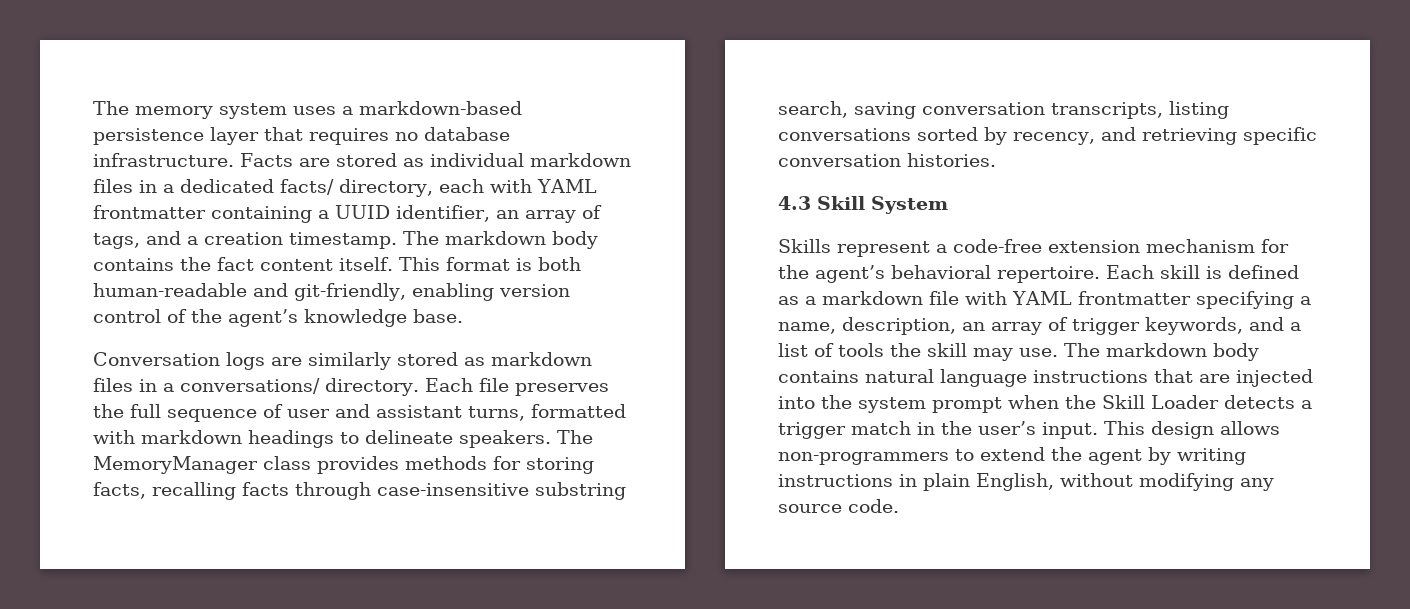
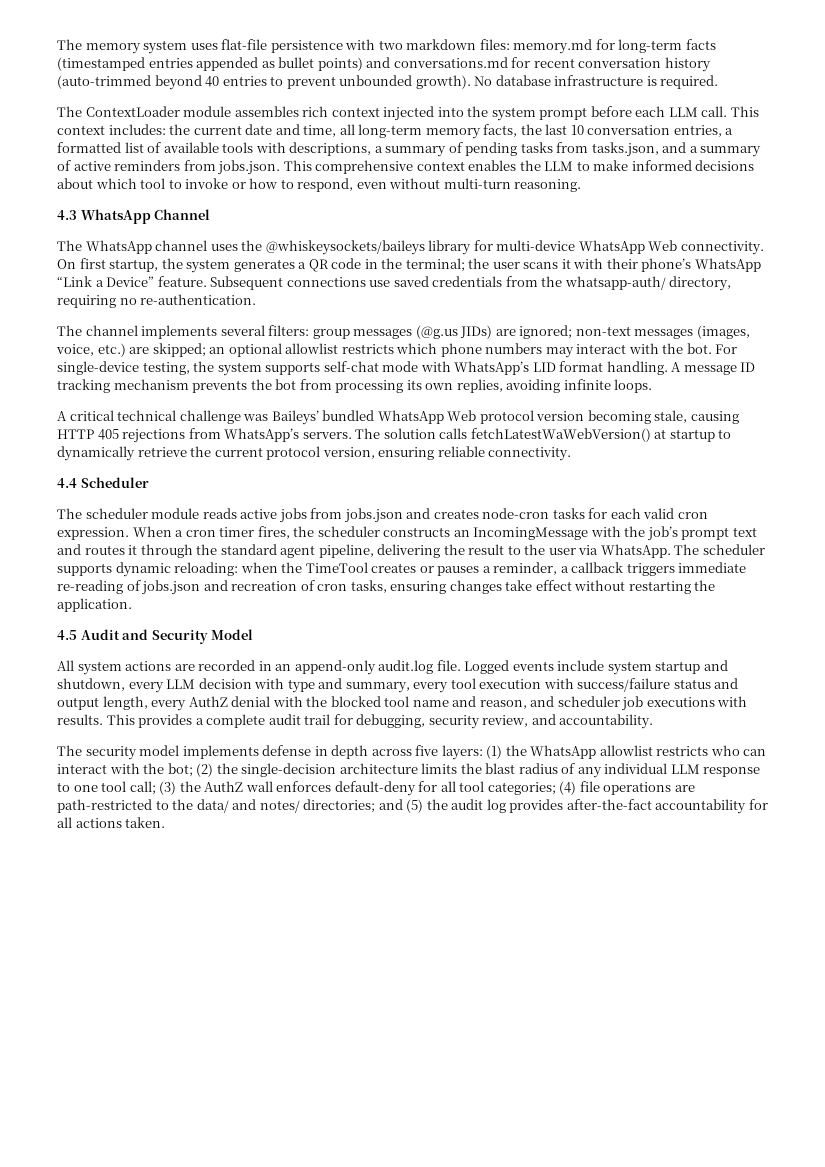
[342,101,522,115] [93,127,510,145] [93,153,631,167] [93,179,597,197] [93,205,602,223] [93,231,598,249] [93,257,581,271] [93,283,570,301] [93,309,463,327] [93,352,592,370] [93,378,609,396] [93,404,626,422] [93,430,593,448] [93,456,594,474] [93,482,626,500] [778,101,1229,119] [778,127,1317,145] [778,153,996,167] [778,196,948,214] [778,239,1289,257] [778,265,1299,283] [778,291,1311,309] [778,317,1301,335] [778,343,1259,361] [778,369,1230,387] a markdown-based persistence layer that requires no database infrastructure. Facts are stored as individual markdown files in a dedicated facts/ directory, each with YAML frontmatter containing a UUID identifier, an array of tags, and a creation timestamp. The markdown body contains the fact content itself. This format is both human-readable and git-friendly, enabling version control of the agent’s knowledge base. // Conversation logs are similarly stored as markdown files in a conversations/ directory. Each file preserves the full sequence of user and assistant turns, formatted with markdown headings to delineate speakers. The MemoryManager class provides methods for storing facts, recalling facts through case-insensitive substring search, saving conversation transcripts, listing conversations sorted by recency, and retrieving specific conversation histories. // 4.3 Skill System // Skills represent a code-free extension mechanism for the agent’s behavioral repertoire. Each skill is defined as a markdown file with YAML frontmatter specifying a name, description, an array of trigger keywords, and a list of tools the skill may use. The markdown body contains natural language instructions that are -> [221,39,716,54] [57,57,711,72] [57,75,719,90] [57,106,380,117] flat-file persistence with two markdown files: memory.md for long-term facts (timestamped entries appended as bullet points) and conversations.md for recent conversation history (auto-trimmed beyond 40 entries to prevent unbounded growth). No database infrastructure is required. // The ContextLoader module assembles rich context
[1008,395,1312,409] [778,421,1280,439] [778,447,1246,465] [778,473,1274,491] [778,499,899,513] when the Skill Loader detects a trigger match in the user’s input. This design allows non-programmers to extend the agent by writing instructions in plain English, without modifying any source code. -> [590,106,759,117] [57,124,734,139] [57,142,762,157] [57,160,755,175] [57,178,582,192] [57,209,211,224] [57,240,764,255] [57,258,761,273] [57,276,732,291] [57,294,257,308] [57,325,750,339] [56,343,738,358] [57,361,756,376] [57,379,653,393] [57,410,739,425] [57,428,732,443] [57,446,572,461] [57,477,149,488] [57,508,708,523] [57,526,757,541] [57,544,765,558] [57,562,747,577] [57,580,716,595] [57,598,132,612] [57,629,254,644] [57,660,728,675] [57,678,739,693] [57,696,748,711] [57,714,654,729] [57,745,767,760] [57,763,761,778] [57,781,695,796] [57,799,768,814] [57,817,166,828] before each LLM call. This context includes: the current date and time, all long-term memory facts, the last 10 conversation entries, a formatted list of available tools with descriptions, a summary of pending tasks from tasks.json, and a summary of active reminders from jobs.json. This comprehensive context enables the LLM to make informed decisions about which tool to invoke or how to respond, even without multi-turn reasoning. // 4.3 WhatsApp Channel // The WhatsApp channel uses the @whiskeysockets/baileys library for multi-device WhatsApp Web connectivity. On first startup, the system generates a QR code in the terminal; the user scans it with their phone’s WhatsApp “Link a Device” feature. Subsequent connections use saved credentials from the whatsapp-auth/ directory, requiring no re-authentication. // The channel implements several filters: group messages (@g.us JIDs) are ignored; non-text messages (images, voice, etc.) are skipped; an optional allowlist restricts which phone numbers may interact with the bot. For single-device testing, the system supports self-chat mode with WhatsApp’s LID format handling. A message ID tracking mechanism prevents the bot from processing its own replies, avoiding infinite loops. // A critical technical challenge was Baileys’ bundled WhatsApp Web protocol version becoming stale, causing HTTP 405 rejections from WhatsApp’s servers. The solution calls fetchLatestWaWebVersion() at startup to dynamically retrieve the current protocol version, ensuring reliable connectivity. // 4.4 Scheduler // The scheduler module reads active jobs from jobs.json and creates node-cron tasks for each valid cron expression. When a cron timer fires, the scheduler constructs an IncomingMessage with the job’s prompt text and routes it through the standard agent pipeline, delivering the result to the user via WhatsApp. The scheduler supports dynamic reloading: when the TimeTool creates or pauses a reminder, a callback triggers immediate re-reading of jobs.json and recreation of cron tasks, ensuring changes take effect without restarting the application. // 4.5 Audit and Security Model // All system actions are recorded in an append-only audit.log file. Logged events include system startup and shutdown, every LLM decision with type and summary, every tool execution with success/failure status and output length, every AuthZ denial with the blocked tool name and reason, and scheduler job executions with results. This provides a complete audit trail for debugging, security review, and accountability. // The security model implements defense in depth across five layers: (1) the WhatsApp allowlist restricts who can interact with the bot; (2) the single-decision architecture limits the blast radius of any individual LLM response to one tool call; (3) the AuthZ wall enforces default-deny for all tool categories; (4) file operations are path-restricted to the data/ and notes/ directories; and (5) the audit log provides after-the-fact accountability for all actions taken.

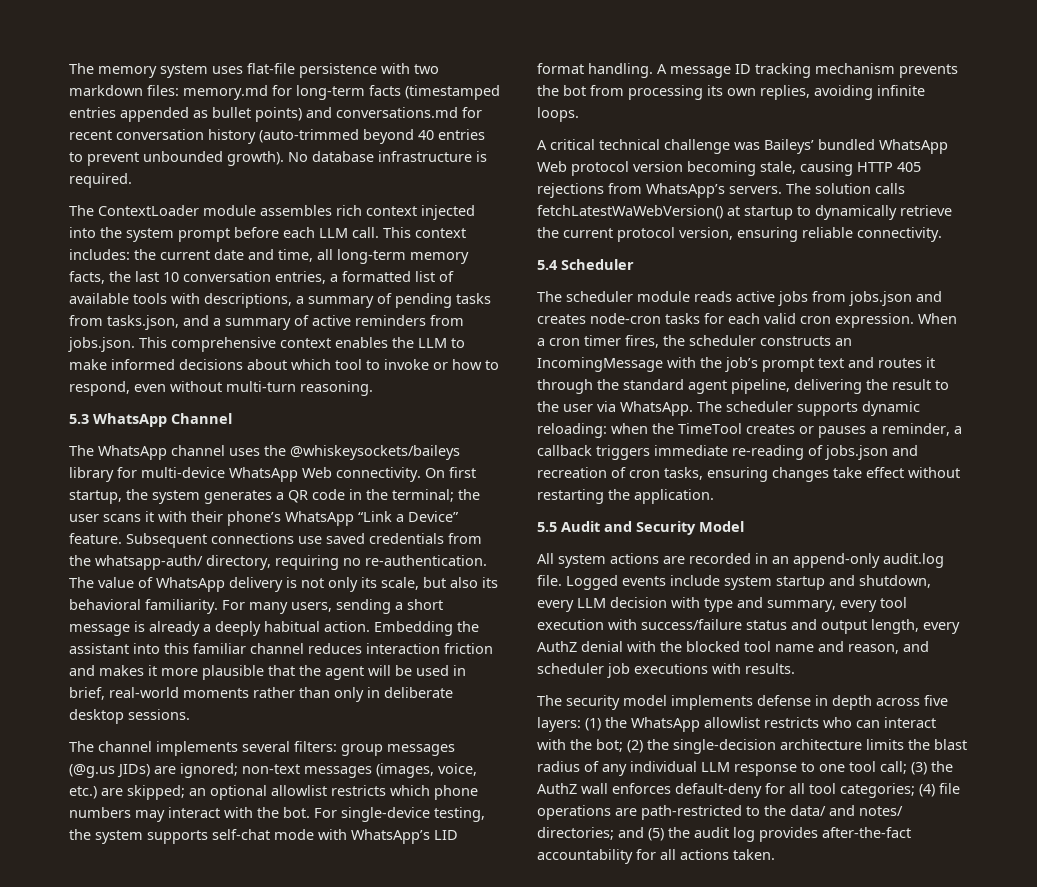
[57,210,77,220] 4.3 -> [69,414,89,424] 5.3
(257, 299) none -> [69,577,498,592] [69,599,443,614] [69,621,479,636] [69,643,493,654] [69,665,466,680] [69,687,453,702] [69,709,190,724] The value of WhatsApp delivery is not only its scale, but also its behavioral familiarity. For many users, sending a short message is already a deeply habitual action. Embedding the assistant into this familiar channel reduces interaction friction and makes it more plausible that the agent will be used in brief, real-world moments rather than only in deliberate desktop sessions.
[57,478,77,488] 4.4 -> [537,260,558,270] 5.4
[57,630,77,640] 4.5 -> [537,522,557,532] 5.5
[106,714,654,729] This provides a complete audit trail for debugging, security review, and accountability. -> (795, 668) none

